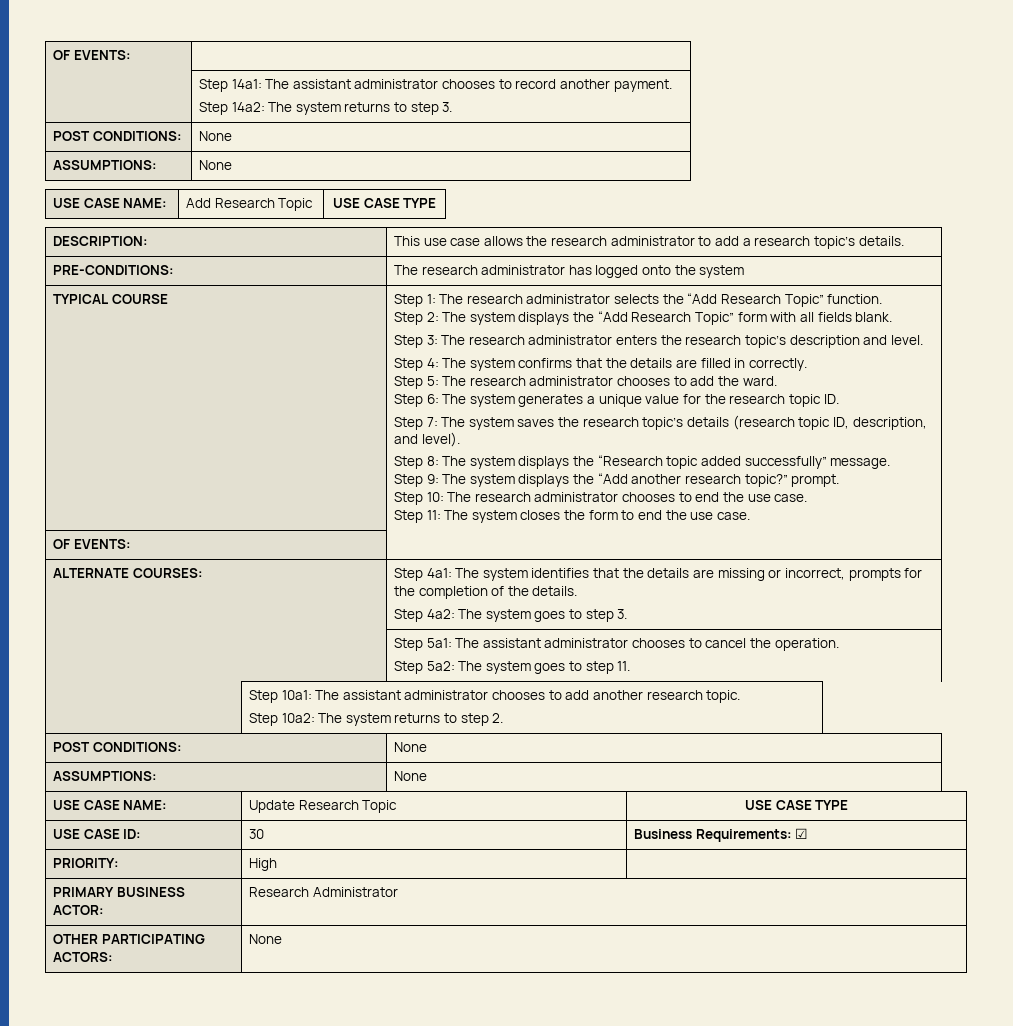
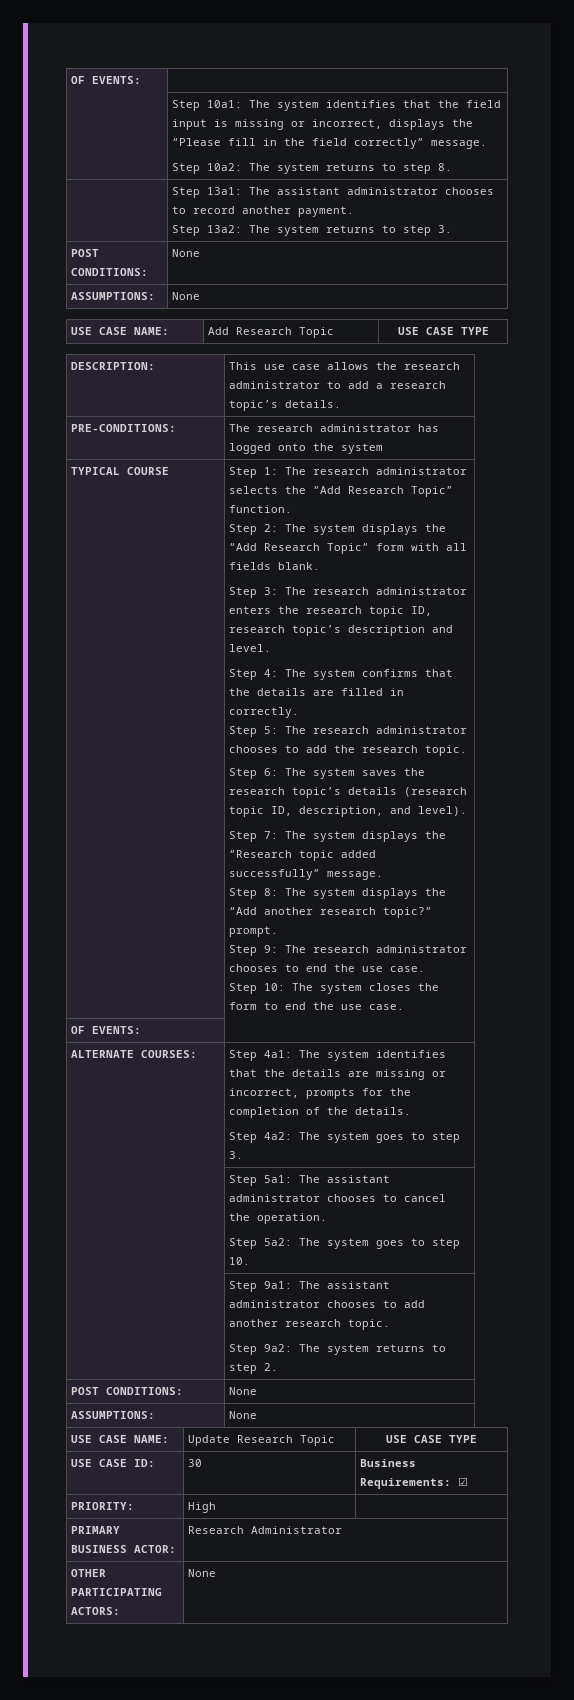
[231,79,262,89] 14a1: -> [206,100,501,111] [171,119,473,130] [171,138,487,149] [171,163,452,174] [171,187,242,198] 10a1: The system identifies that the field input is missing or incorrect, displays the “Please fill in the field correctly” message. // Step 10a2: The system returns to step 8. // | Step 13a1:
[231,102,265,112] 14a2: -> [206,225,242,233] 13a2:
(742, 340) none -> [368,606,432,617] [228,625,285,633] topic ID, research
[742,376,777,386] ward. -> [361,745,467,756] research topic.
[518,394,839,407] [393,417,514,430] generates a unique value for the research topic ID. // Step 7: The system -> (355, 773) none
[426,456,439,466] 8: -> [263,831,278,839] 7:
[426,474,439,484] 9: -> [263,888,278,896] 8:
[426,492,444,502] 10: -> [263,945,278,953] 9:
[426,510,441,520] 11: -> [263,983,285,991] 10:
[617,661,631,671] [248,690,312,703] 11. // | Step 10a1: -> [228,1257,250,1265] [228,1281,292,1292] 10. // | Step 9a1:
[281,713,315,723] 10a2: -> [263,1344,292,1352] 9a2:

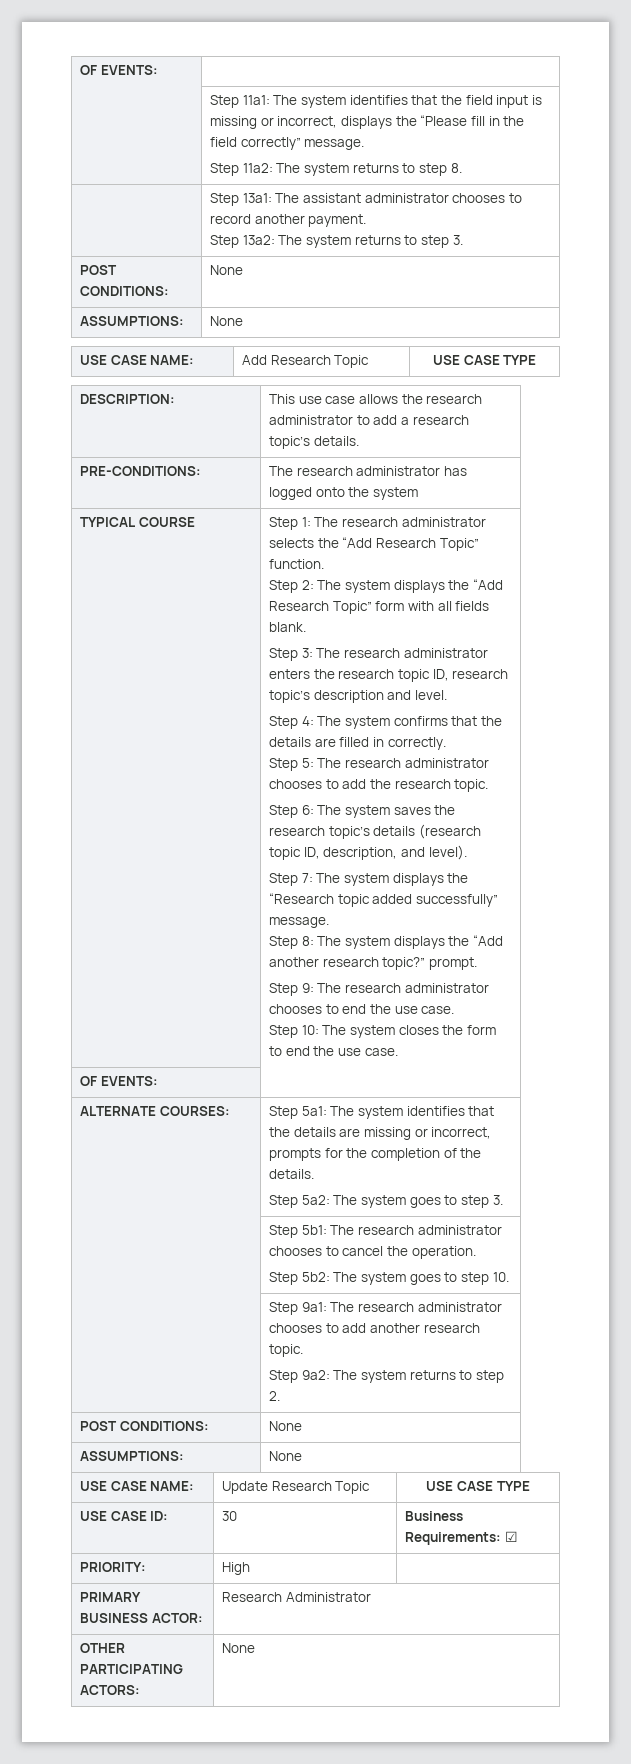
[206,100,242,108] 10a1: -> [242,95,270,105] 11a1:
[206,163,242,171] 10a2: -> [242,163,273,173] 11a2:
[263,1050,292,1058] 4a1: -> [301,1106,327,1116] 5a1:
[263,1132,292,1140] 4a2: -> [301,1195,330,1205] 5a2:
[263,1175,390,1183] 5a1: The assistant -> [301,1225,415,1235] 5b1: The research
[263,1238,292,1246] 5a2: -> [301,1272,330,1282] 5b2:
[326,1281,390,1289] assistant -> [358,1302,415,1312] research

